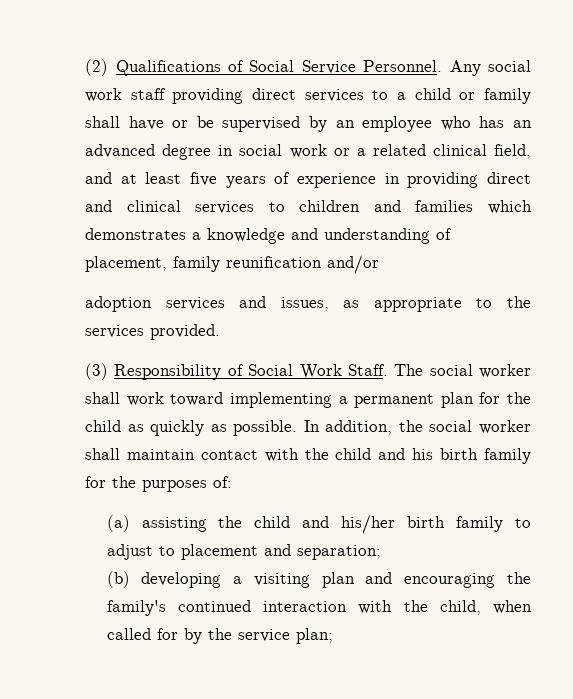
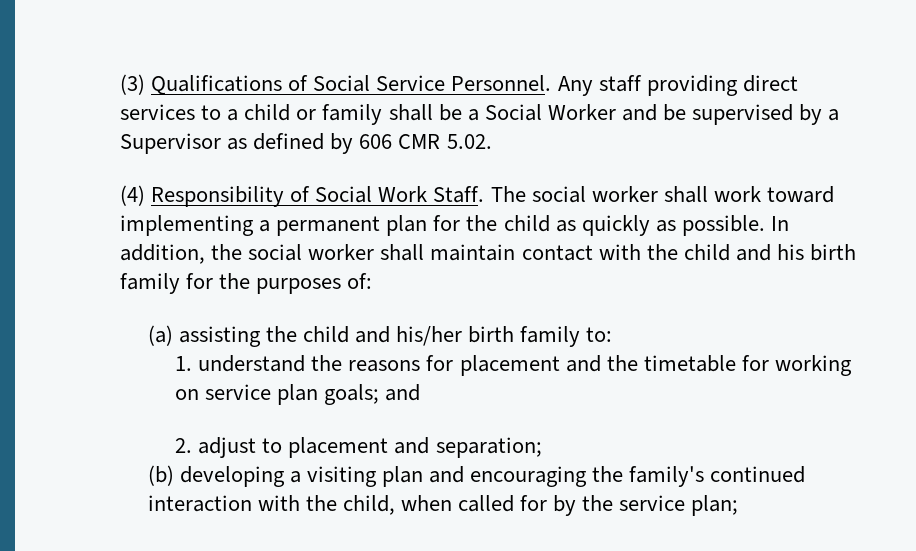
[85,59,109,76] (2) -> [120,74,146,95] (3)
[487,60,531,72] [85,88,123,102] social work -> (593, 86) none
[128,116,532,132] [85,144,531,160] [85,172,531,188] [85,200,532,214] [85,228,453,244] [85,255,380,274] [85,296,531,312] [85,324,221,340] [85,363,109,380] have or be supervised by an employee who has an advanced degree in social work or a related clinical field, and at least five years of experience in providing direct and clinical services to children and families which demonstrates a knowledge and understanding of placement, family reunification and/or // adoption services and issues, as appropriate to the services provided. // (3) -> [438,104,840,125] [120,133,492,154] [120,185,146,206] be a Social Worker and be supervised by a Supervisor as defined by 606 CMR 5.02. // (4)
[515,518,531,528] to -> [586,327,613,342] [175,355,852,376] [175,384,421,405] [175,438,193,453] to: // 1. understand the reasons for placement and the timetable for working on service plan goals; and // 2.

